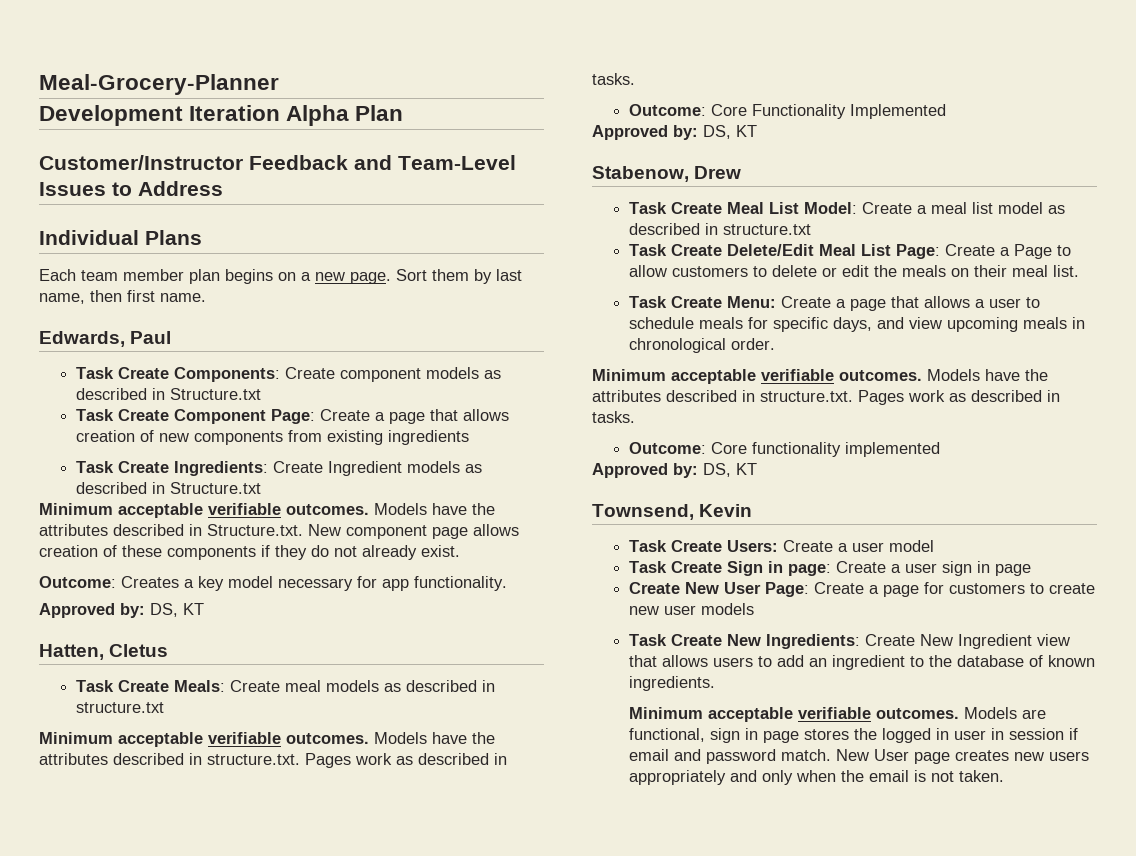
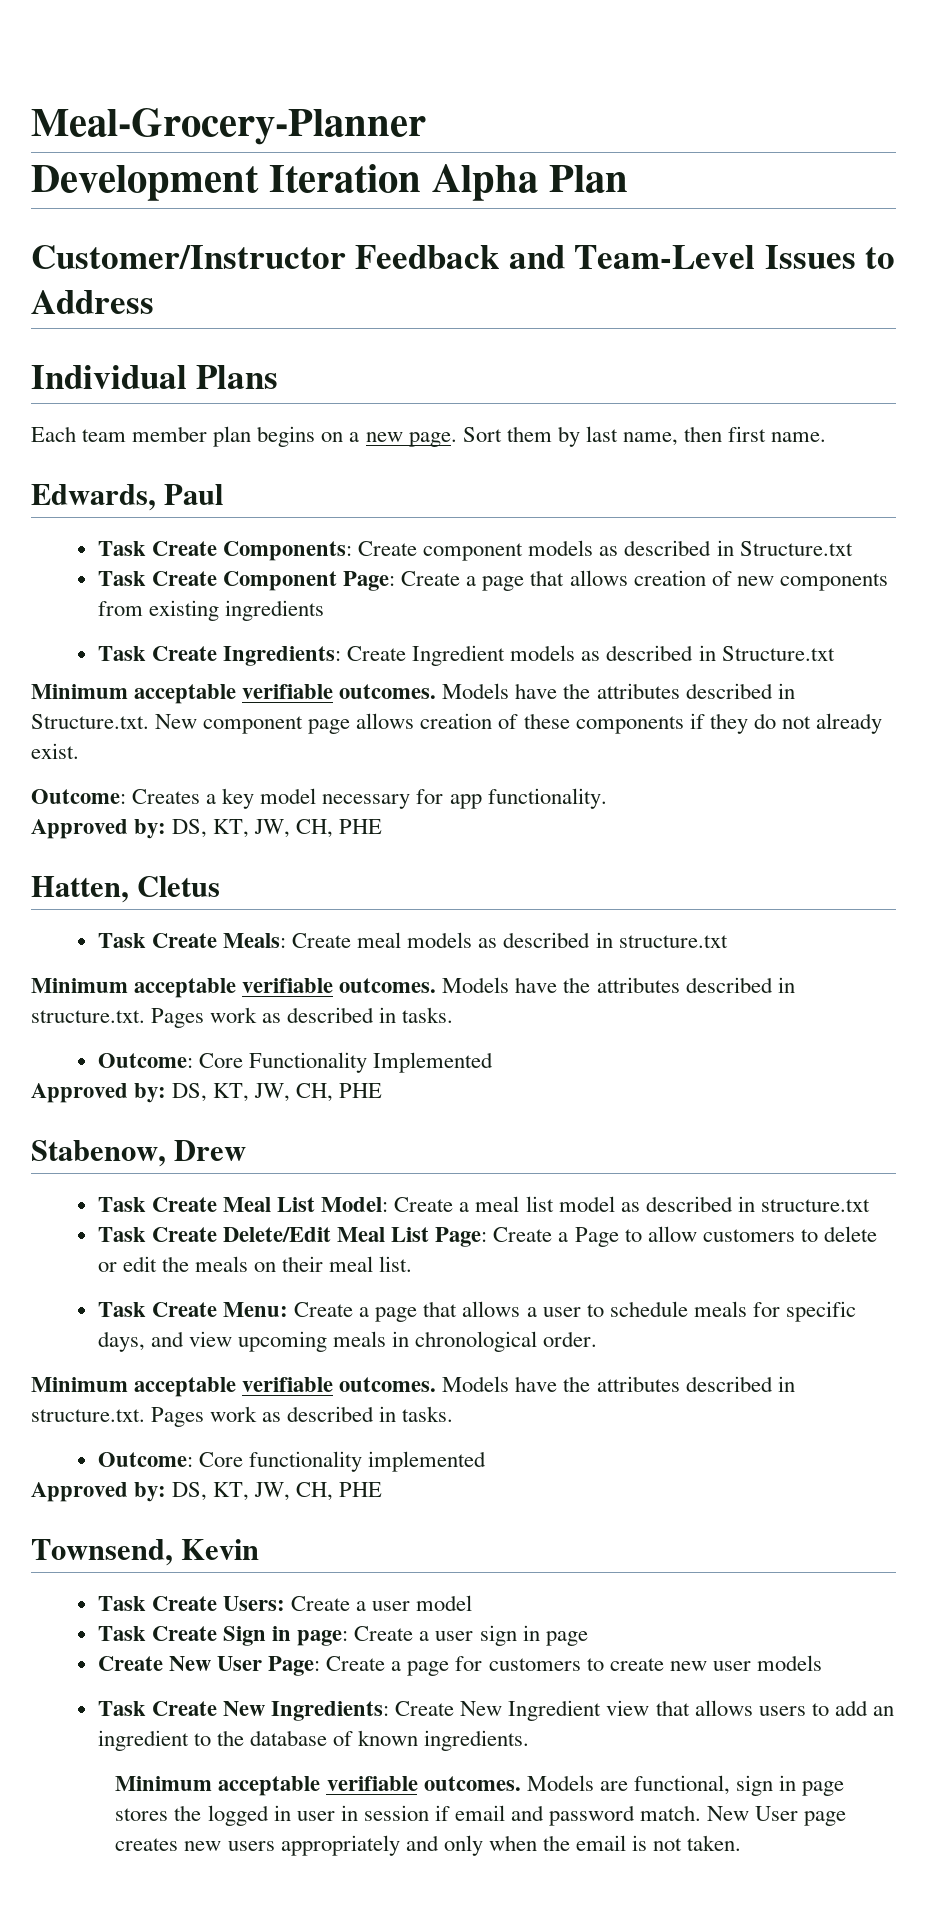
[183,603,204,615] KT -> [213,819,383,838] KT, JW, CH, PHE
[736,125,757,137] KT -> [213,1083,383,1102] KT, JW, CH, PHE
[736,463,757,475] KT -> [213,1482,383,1501] KT, JW, CH, PHE

